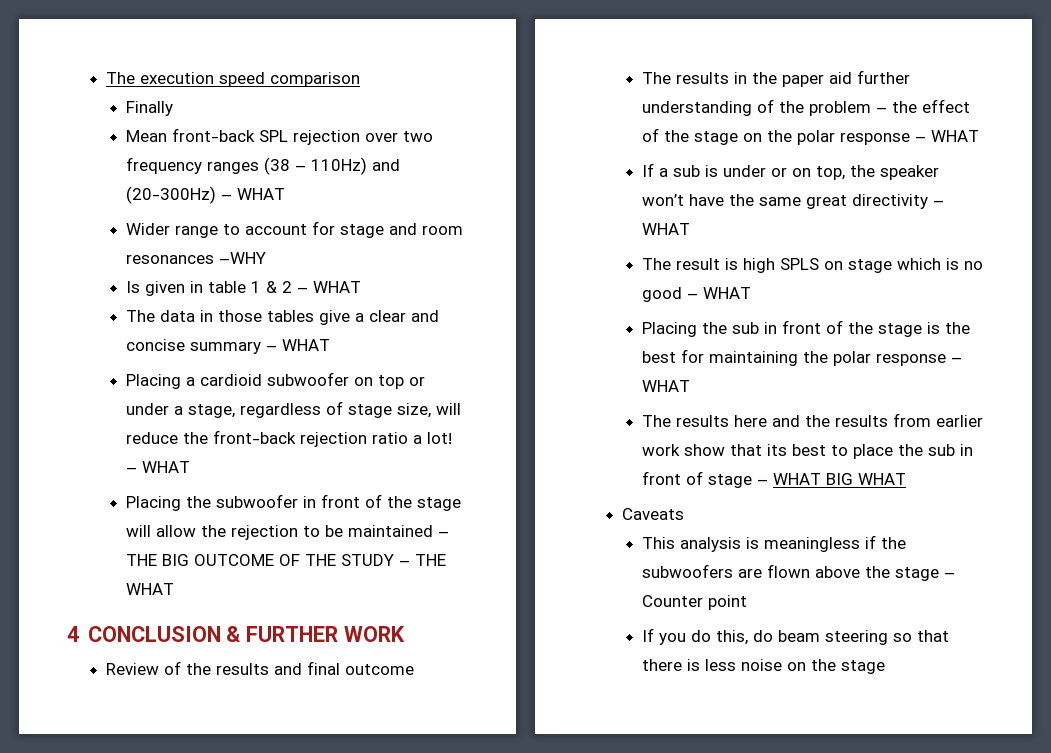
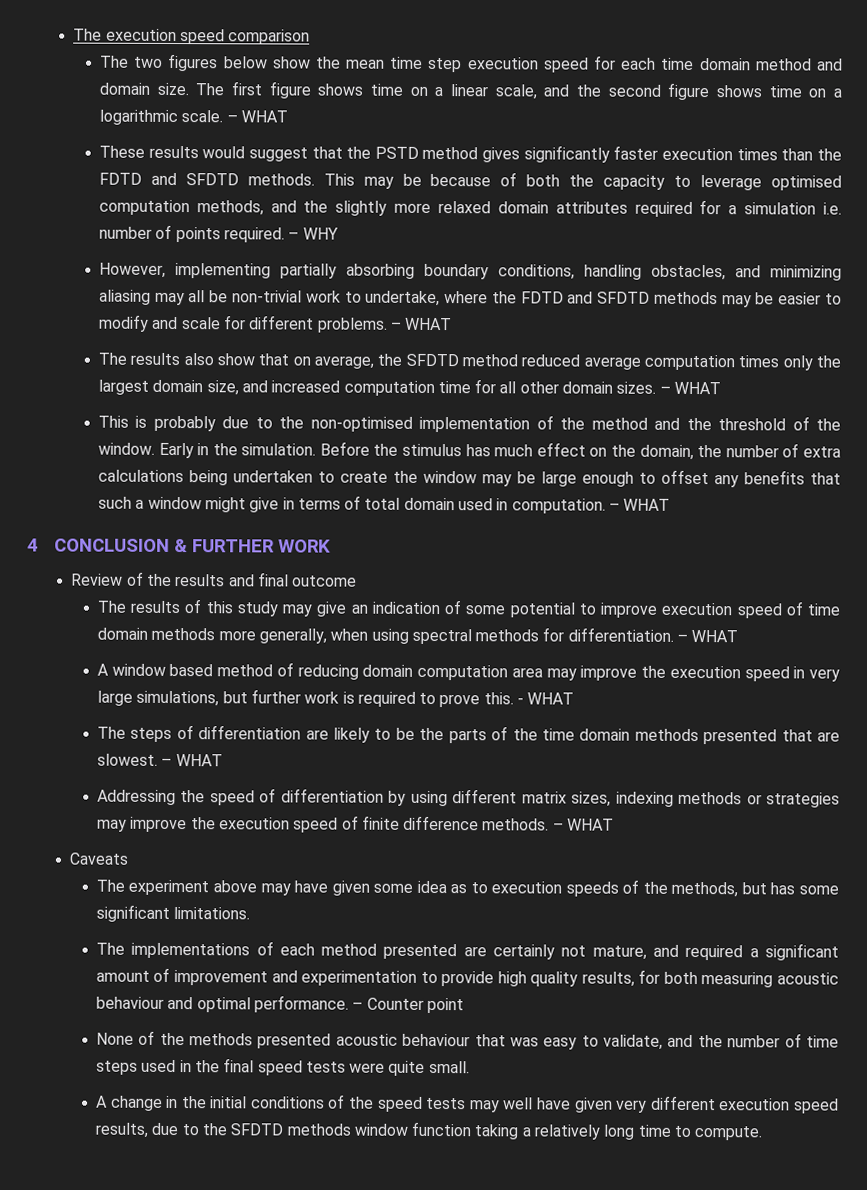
[126,101,174,116] [126,128,434,145] [126,157,401,175] [126,186,286,204] [126,221,464,238] [126,252,267,264] [126,281,362,296] [126,310,440,325] [126,339,331,354] [126,372,426,389] [126,401,462,418] [126,430,453,447] [126,461,191,473] [126,494,462,511] [126,525,450,540] [126,554,447,566] Finally // Mean front-back SPL rejection over two frequency ranges (38 – 110Hz) and (20-300Hz) – WHAT // Wider range to account for stage and room resonances –WHY // Is given in table 1 & 2 – WHAT // The data in those tables give a clear and concise summary – WHAT // Placing a cardioid subwoofer on top or under a stage, regardless of stage size, will reduce the front-back rejection ratio a lot! – WHAT // Placing the subwoofer in front of the stage will allow the rejection to be maintained – THE BIG OUTCOME OF THE STUDY – THE -> [99,53,843,73] [98,81,842,101] [98,109,288,126] [98,145,842,163] [98,172,843,191] [98,199,842,217] [98,224,339,243] [98,262,843,281] [98,289,842,308] [98,314,453,333] [97,352,841,371] [97,379,722,397] [97,415,842,433] [97,441,842,460] [97,469,842,488] [97,495,621,514] The two figures below show the mean time step execution speed for each time domain method and domain size. The first figure shows time on a linear scale, and the second figure shows time on a logarithmic scale. – WHAT // These results would suggest that the PSTD method gives significantly faster execution times than the FDTD and SFDTD methods. This may be because of both the capacity to leverage optimised computation methods, and the slightly more relaxed domain attributes required for a simulation i.e. number of points required. – WHY // However, implementing partially absorbing boundary conditions, handling obstacles, and minimizing aliasing may all be non-trivial work to undertake, where the FDTD and SFDTD methods may be easier to modify and scale for different problems. – WHAT // The results also show that on average, the SFDTD method reduced average computation times only the largest domain size, and increased computation time for all other domain sizes. – WHAT // This is probably due to the non-optimised implementation of the method and the threshold of the window. Early in the simulation. Before the stimulus has much effect on the domain, the number of extra calculations being undertaken to create the window may be large enough to offset any benefits that such a window might give in terms of total domain used in computation. –
[734,70,911,87] [642,99,971,116] [642,128,980,145] [642,163,940,180] [642,194,945,209] [642,223,691,235] [642,258,984,273] [642,287,752,302] [642,320,971,337] [642,349,963,366] [642,380,691,392] [642,413,984,427] [642,444,974,459] [642,471,907,488] [621,508,684,520] [642,535,907,552] [642,564,956,581] [642,595,748,610] [642,628,950,645] [642,659,886,674] in the paper aid further understanding of the problem – the effect of the stage on the polar response – WHAT // If a sub is under or on top, the speaker won’t have the same great directivity – WHAT // The result is high SPLS on stage which is no good – WHAT // Placing the sub in front of the stage is the best for maintaining the polar response – WHAT // The results here and the results from earlier work show that its best to place the sub in front of stage – WHAT BIG WHAT // Caveats // This analysis is meaningless if the subwoofers are flown above the stage – Counter point // If you do this, do beam steering so that there is less noise on the stage -> [184,599,841,619] [96,627,739,645] [96,662,841,682] [96,689,575,708] [96,725,840,745] [96,753,223,767] [96,788,840,808] [96,815,615,833] [69,852,130,865] [95,879,839,898] [95,904,251,922] [95,941,840,961] [95,967,839,988] [95,995,464,1014] [95,1030,839,1050] [95,1058,470,1076] [95,1094,840,1114] [94,1121,763,1141] of this study may give an indication of some potential to improve execution speed of time domain methods more generally, when using spectral methods for differentiation. – WHAT // A window based method of reducing domain computation area may improve the execution speed in very large simulations, but further work is required to prove this. - WHAT // The steps of differentiation are likely to be the parts of the time domain methods presented that are slowest. – WHAT // Addressing the speed of differentiation by using different matrix sizes, indexing methods or strategies may improve the execution speed of finite difference methods. – WHAT // Caveats // The experiment above may have given some idea as to execution speeds of the methods, but has some significant limitations. // The implementations of each method presented are certainly not mature, and required a significant amount of improvement and experimentation to provide high quality results, for both measuring acoustic behaviour and optimal performance. – Counter point // None of the methods presented acoustic behaviour that was easy to validate, and the number of time steps used in the final speed tests were quite small. // A change in the initial conditions of the speed tests may well have given very different execution speed results, due to the SFDTD methods window function taking a relatively long time to compute.

